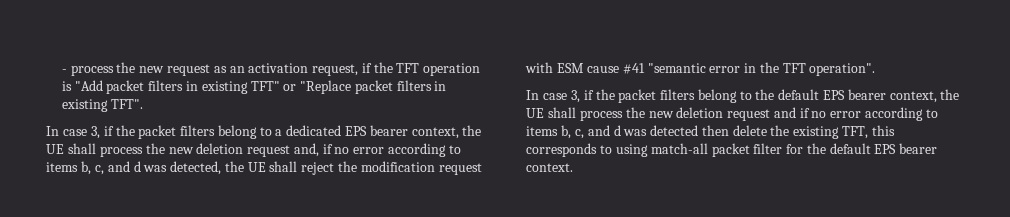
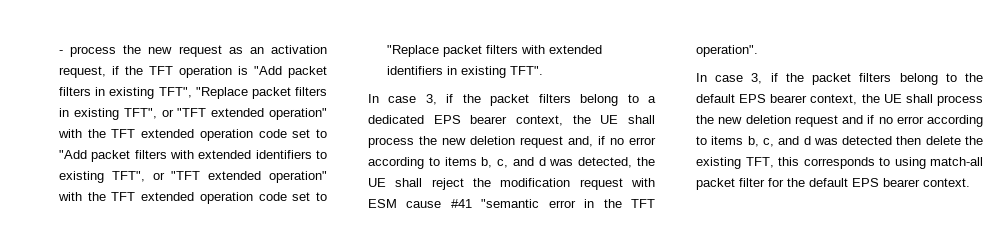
[250,81,297,91] TFT" or -> [158,87,192,98] TFT",
(108, 105) none -> [123,108,327,120] [58,129,327,141] [59,150,327,162] [59,171,327,183] [58,192,327,204] [387,45,603,57] [387,66,507,78] TFT", or "TFT extended operation" with the TFT extended operation code set to "Add packet filters with extended identifiers to existing TFT", or "TFT extended operation" with the TFT extended operation code set to "Replace packet filters with extended identifiers in existing

